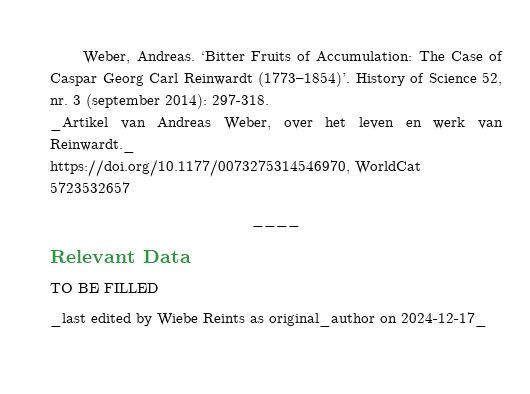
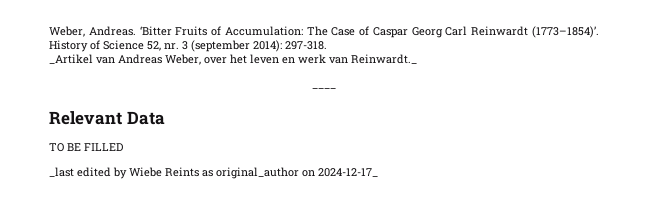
[50,159,421,177] [50,182,130,193] // https://doi.org/10.1177/0073275314546970, WorldCat 5723532657 -> (417, 59) none

